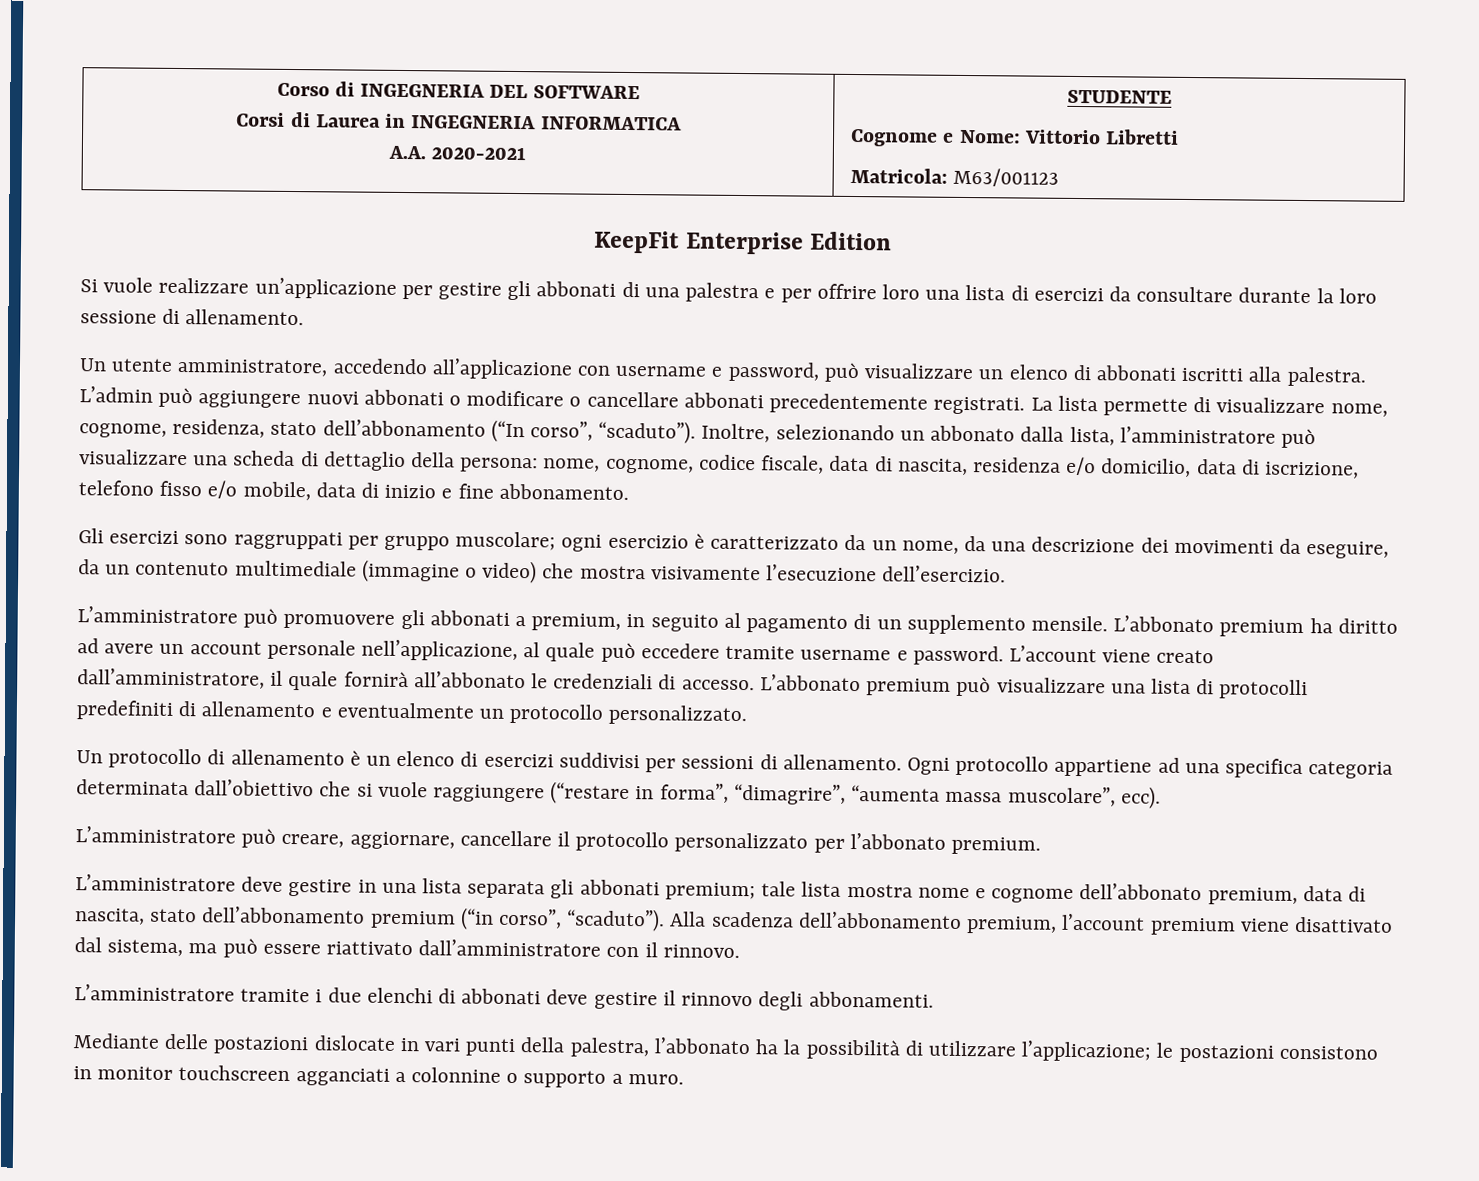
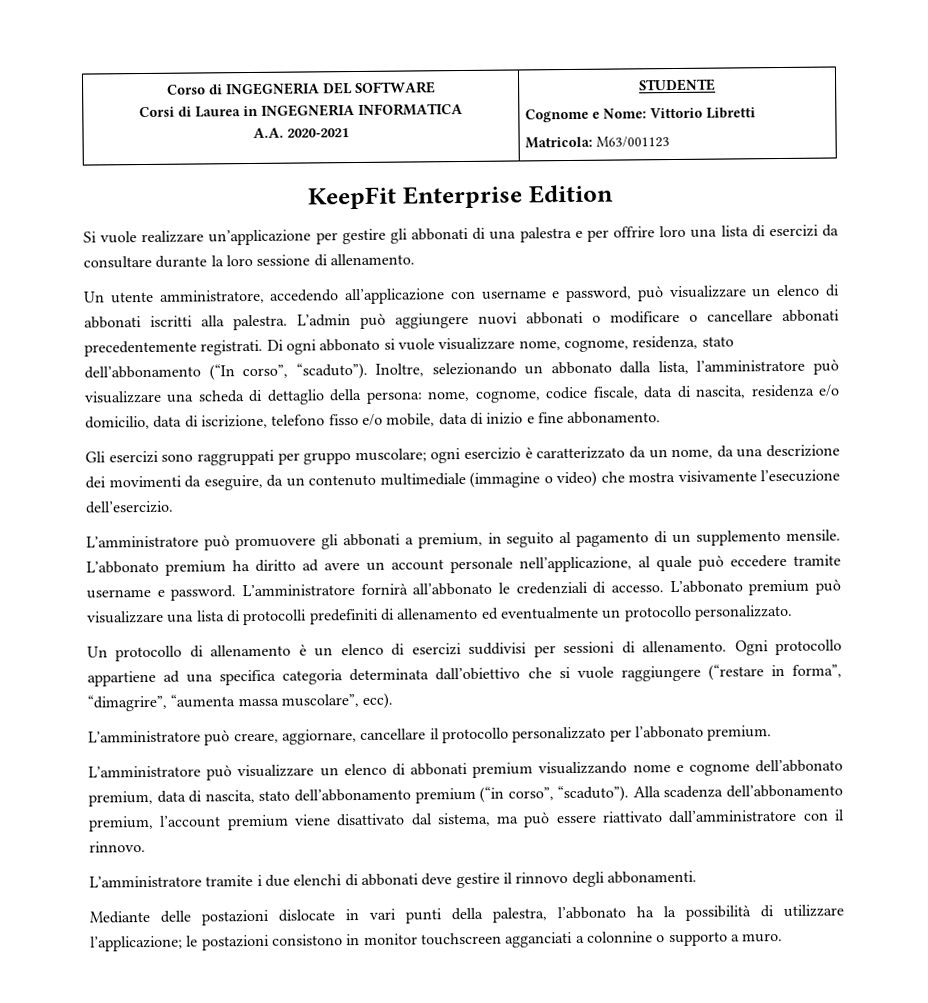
[1030,395,1212,416] La lista permette di -> [266,338,435,355] Di ogni abbonato si vuole
[1008,645,1215,664] [77,668,339,691] L’account viene creato dall’amministratore, il quale -> [242,584,355,597] L’amministratore
[320,707,332,718] e -> [481,607,499,620] ed
[241,876,913,901] deve gestire in una lista separata gli abbonati premium; tale lista mostra -> [206,761,628,781] può visualizzare un elenco di abbonati premium visualizzando

